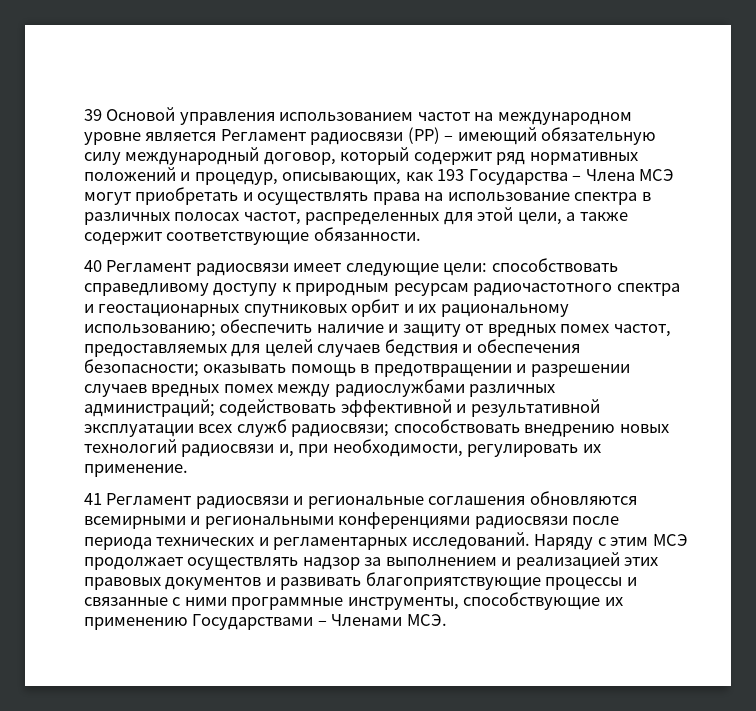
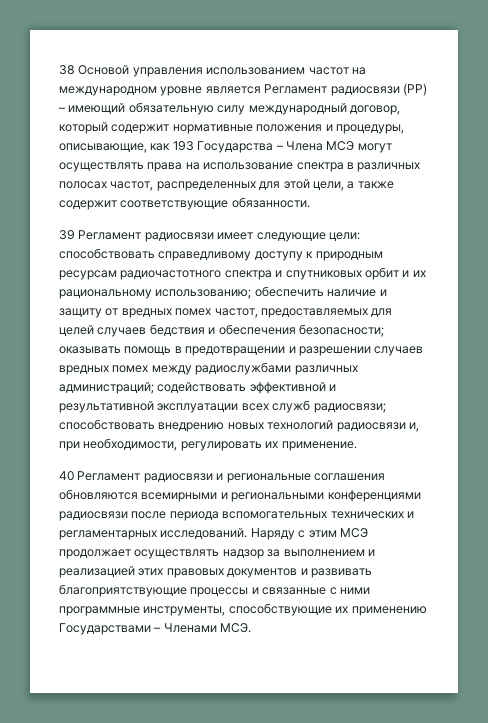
[84,109,102,121] 39 -> [59,65,75,75] 38
[496,152,638,165] [84,167,402,185] ряд нормативных положений и процедур, описывающих, -> [172,124,404,134] [59,143,147,153] нормативные положения и процедуры, описывающие,
[135,187,253,205] приобретать и -> (392, 148) none
[84,260,102,272] 40 -> [59,230,75,240] 39
[98,304,240,317] геостационарных -> (283, 273) none
[84,493,102,505] 41 -> [59,471,74,481] 40
(152, 543) none -> [222,511,328,519] вспомогательных

